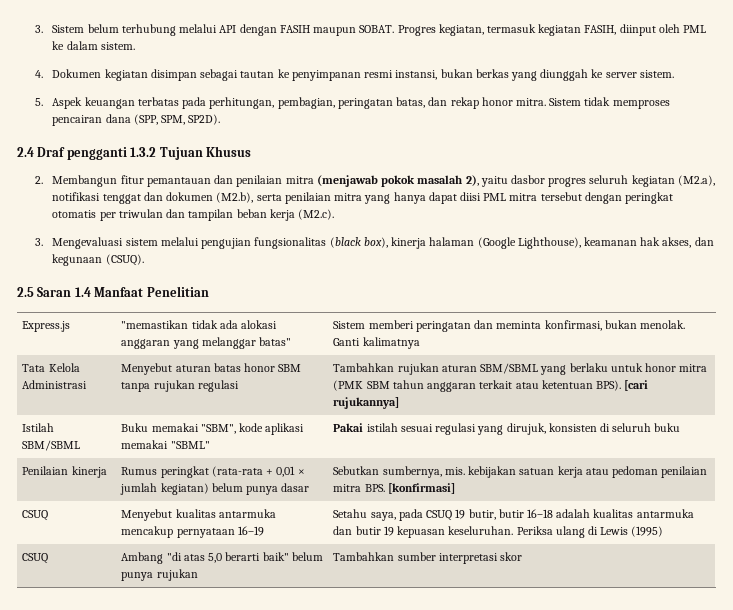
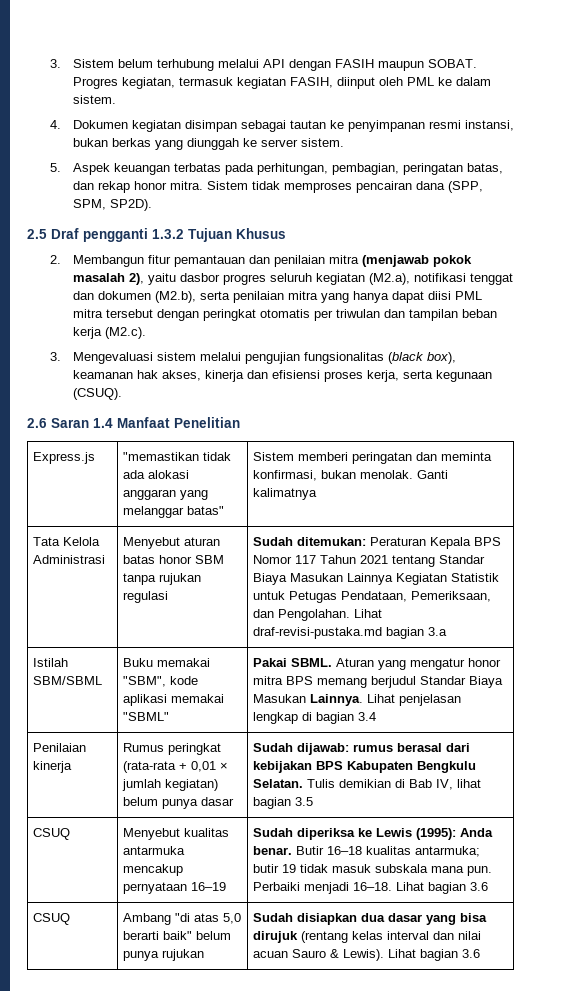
[17,147,34,157] 2.4 -> [27,229,47,239] 2.5
[391,237,714,249] kinerja halaman (Google Lighthouse), keamanan hak akses, dan -> [72,370,433,382] keamanan hak akses, kinerja dan efisiensi proses kerja, serta
[17,287,34,297] 2.5 -> [27,418,47,428] 2.6
[333,363,708,375] [333,380,649,392] [333,397,400,409] Tambahkan rujukan aturan SBM/SBML yang berlaku untuk honor mitra (PMK SBM tahun anggaran terkait atau ketentuan BPS). [cari rujukannya] -> [252,537,501,549] [252,555,485,567] [252,573,499,585] [252,591,491,603] [252,609,382,621] [252,627,447,639] Sudah ditemukan: Peraturan Kepala BPS Nomor 117 Tahun 2021 tentang Standar Biaya Masukan Lainnya Kegiatan Statistik untuk Petugas Pendataan, Pemeriksaan, dan Pengolahan. Lihat draf-revisi-pustaka.md bagian 3.a
[366,423,681,435] istilah sesuai regulasi yang dirujuk, konsisten di seluruh buku -> [290,658,501,670] [252,676,503,688] [252,694,461,706] [252,712,376,724] SBML. Aturan yang mengatur honor mitra BPS memang berjudul Standar Biaya Masukan Lainnya. Lihat penjelasan lengkap di bagian 3.4
[333,466,708,478] [333,483,455,494] Sebutkan sumbernya, mis. kebijakan satuan kerja atau pedoman penilaian mitra BPS. [konfirmasi] -> [252,743,470,755] [252,761,476,773] [252,779,481,790] [252,797,313,809] Sudah dijawab: rumus berasal dari kebijakan BPS Kabupaten Bengkulu Selatan. Tulis demikian di Bab IV, lihat bagian 3.5
[333,509,694,521] [333,526,664,538] Setahu saya, pada CSUQ 19 butir, butir 16–18 adalah kualitas antarmuka dan butir 19 kepuasan keseluruhan. Periksa ulang di Lewis (1995) -> [252,828,493,840] [252,846,480,857] [252,864,492,876] [252,882,488,894] Sudah diperiksa ke Lewis (1995): Anda benar. Butir 16–18 kualitas antarmuka; butir 19 tidak masuk subskala mana pun. Perbaiki menjadi 16–18. Lihat bagian 3.6
[333,552,523,564] Tambahkan sumber interpretasi skor -> [252,913,487,925] [252,931,481,943] [252,949,480,961] Sudah disiapkan dua dasar yang bisa dirujuk (rentang kelas interval dan nilai acuan Sauro & Lewis). Lihat bagian 3.6

